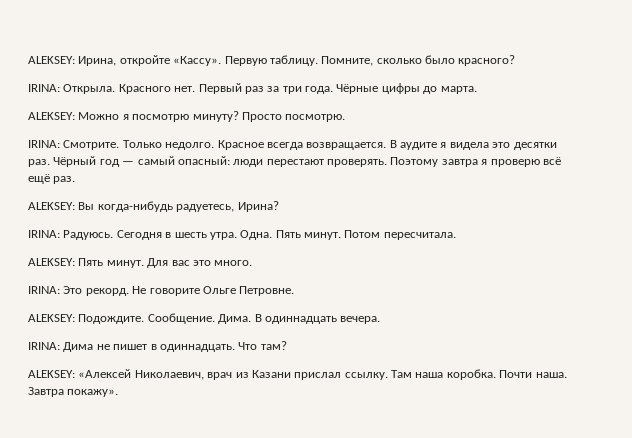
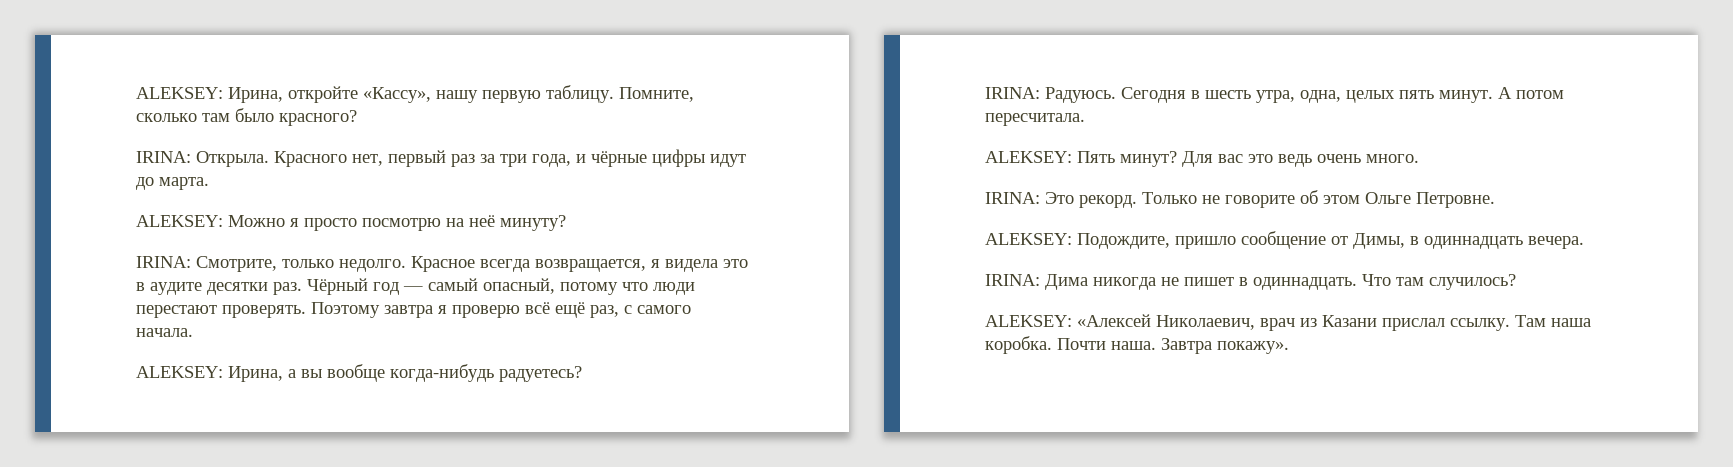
[173,56,267,66] «Кассу». Первую -> [363,87,541,103] «Кассу», нашу первую
(422, 61) none -> [202,113,230,122] там
[174,83,242,94] нет. Первый -> [352,150,446,167] нет, первый
[305,83,420,94] года. Чёрные цифры -> [532,149,746,167] года, и чёрные цифры идут
[132,114,190,122] посмотрю -> [304,215,495,231] просто посмотрю на неё
[241,112,346,122] [28,140,162,150] Просто посмотрю. // IRINA: Смотрите. Только -> [136,256,334,272] // IRINA: Смотрите, только
[306,140,437,150] возвращается. В аудите -> [535,259,646,272] возвращается,
(511, 145) none -> [136,282,202,295] в аудите
[177,156,230,165] опасный: -> [483,278,648,295] опасный, потому что
[53,176,76,184] [28,201,279,212] раз. // ALEKSEY: Вы когда-нибудь радуетесь, Ирина? -> [590,305,691,318] [136,328,193,337] [136,364,582,382] раз, с самого начала. // ALEKSEY: Ирина, а вы вообще когда-нибудь радуетесь?
[209,230,381,240] утра. Одна. Пять минут. Потом -> [1256,87,1564,103] утра, одна, целых пять минут. А потом
[106,260,144,268] минут. -> [1120,151,1177,167] минут?
(211, 263) none -> [1278,154,1361,167] ведь очень
[132,286,295,296] [28,313,262,324] Не говорите Ольге Петровне. // ALEKSEY: Подождите. Сообщение. Дима. В -> [1142,190,1495,208] [985,231,1419,249] Только не говорите об этом Ольге Петровне. // ALEKSEY: Подождите, пришло сообщение от Димы, в
(94, 347) none -> [1093,277,1156,290] никогда
[260,341,287,350] там? -> [1396,274,1516,290] там случилось?

